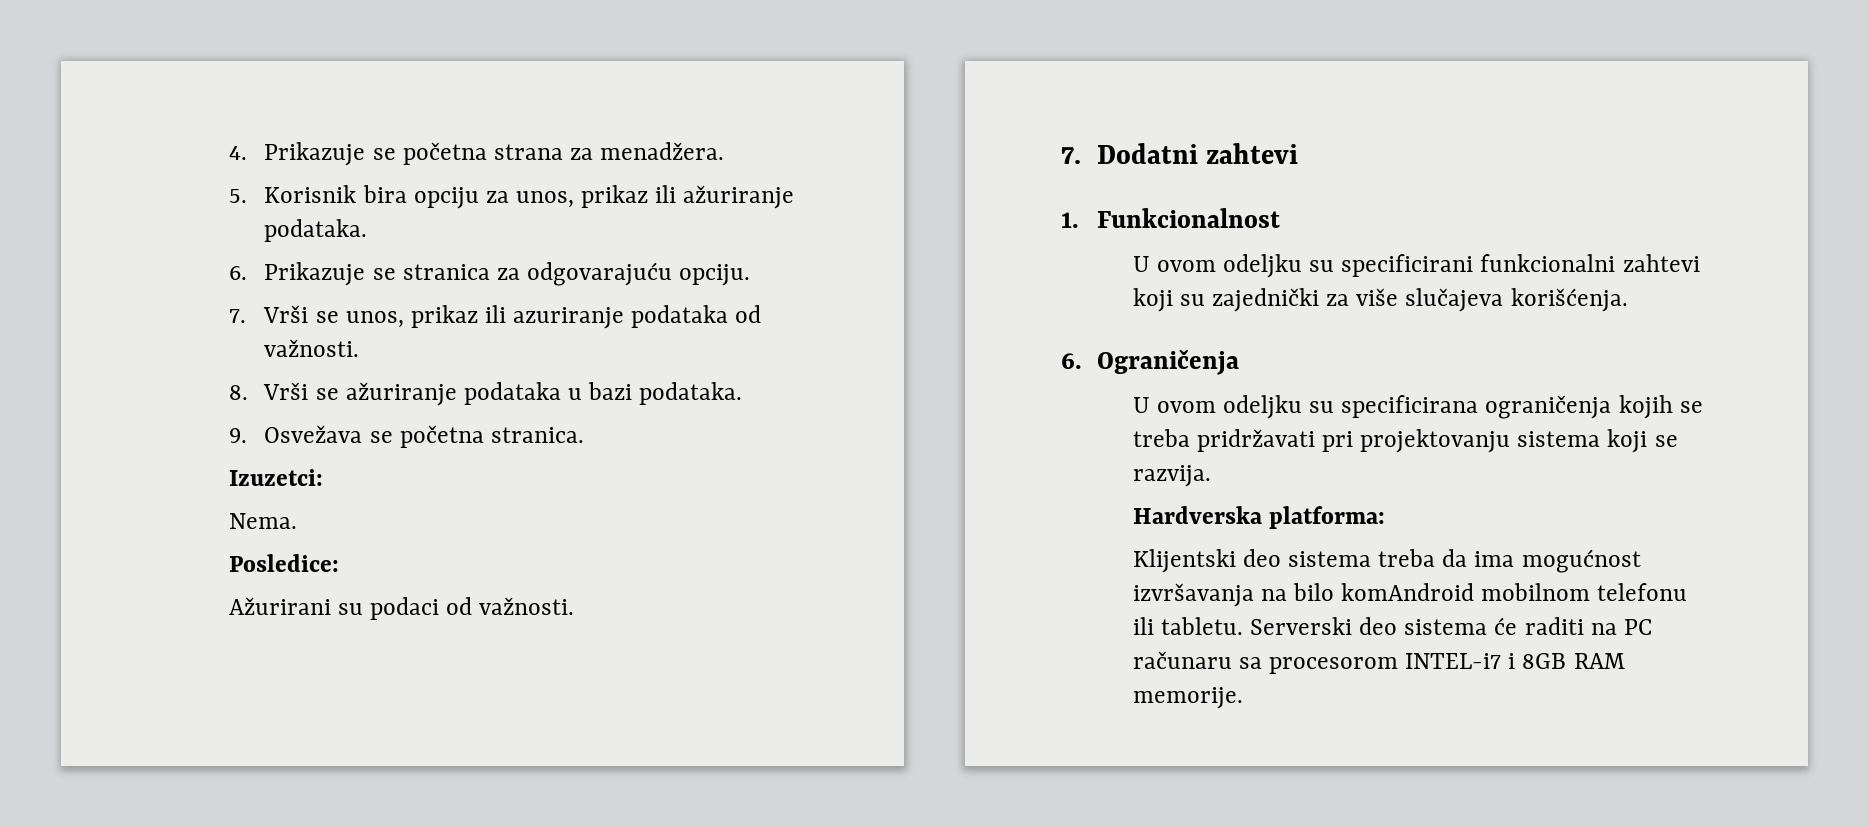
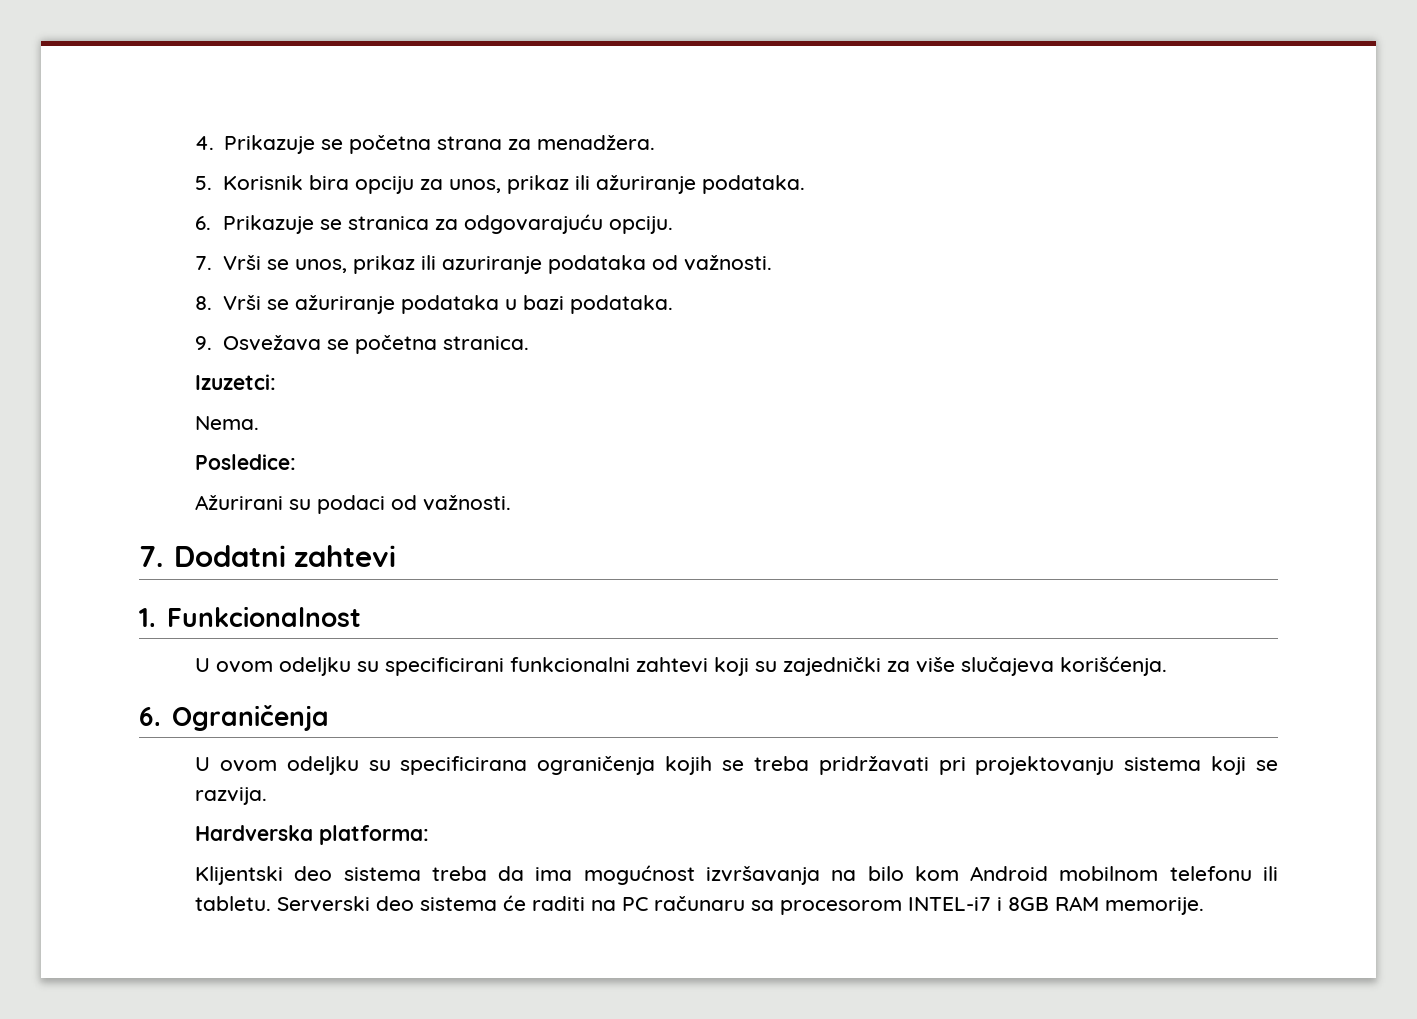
[1341,583,1475,601] komAndroid -> [914,866,1049,881] kom Android

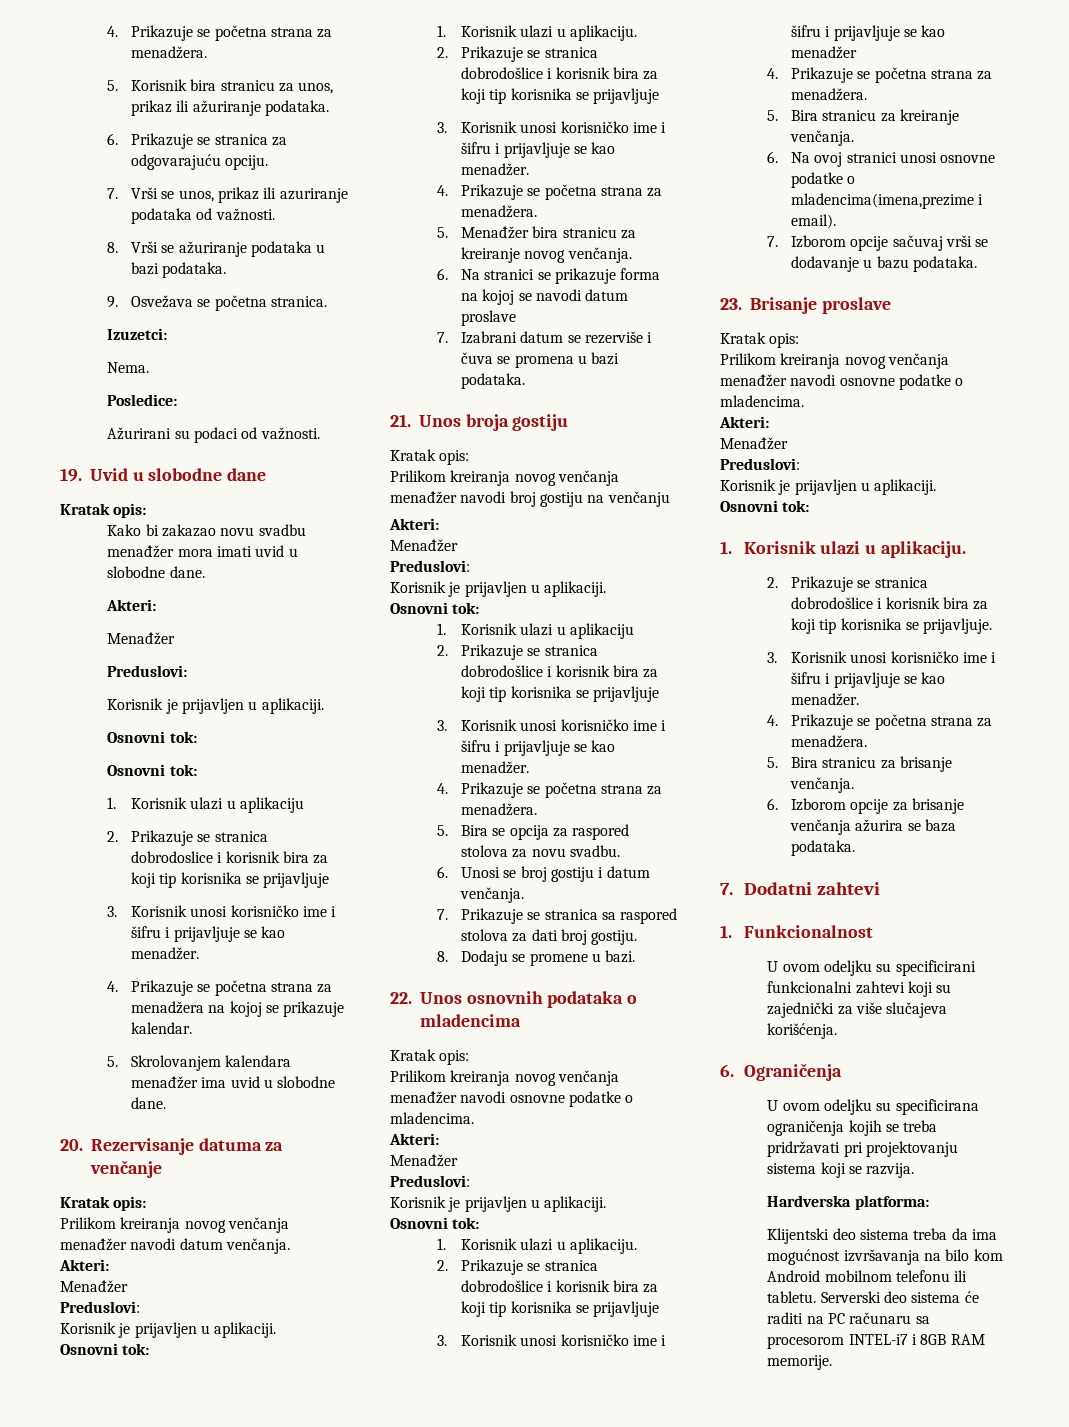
[354,176,414,194] opciju -> [220,80,275,91] stranicu
(511, 503) none -> [60,468,267,482] [60,503,147,518] [107,524,306,537] [107,545,298,558] [107,566,205,578] [106,599,157,611] [107,632,176,645] [107,665,188,677] [107,698,324,714] [107,731,197,743] [107,764,197,776] [107,797,304,813] [107,830,268,846] [130,851,329,864] [130,872,330,888] [107,905,337,917] [130,926,286,942] [130,947,199,960] [107,980,333,996] [130,1001,345,1017] [130,1022,192,1034] [107,1055,292,1071] [130,1076,336,1089] [130,1097,166,1109] [60,1138,284,1155] [90,1160,162,1178] [60,1196,147,1211] [60,1217,289,1233] [60,1238,290,1254] [59,1259,109,1271] [60,1280,128,1293] [60,1301,140,1313] [60,1322,277,1338] [60,1343,150,1355] [437,25,637,41] [437,46,598,62] [460,67,659,80] [460,88,660,104] [437,121,667,133] [460,142,616,158] [460,163,529,176] [437,184,663,200] [460,205,537,218] [437,226,636,239] [460,247,632,263] [437,268,661,284] [460,289,629,305] [460,310,516,326] [437,331,653,344] [460,352,620,368] [460,373,525,389] [390,414,569,431] [390,449,470,465] [390,470,619,486] [390,491,670,507] [389,518,439,530] [390,539,458,552] [390,560,470,572] [390,581,607,597] [390,602,480,614] [437,623,634,639] [437,644,598,660] [460,665,659,678] [460,686,660,702] [437,719,667,731] [460,740,616,756] [460,761,529,774] [437,782,663,798] [460,803,537,816] [437,824,630,840] [460,845,620,858] [437,866,650,882] [459,887,524,903] [437,908,678,924] [460,929,638,945] [437,950,636,966] [390,991,638,1008] [420,1014,521,1027] [390,1049,470,1065] [390,1070,619,1086] [390,1091,634,1107] [390,1112,474,1124] [389,1133,439,1145] [390,1154,458,1167] [390,1175,470,1187] [390,1196,607,1212] [390,1217,480,1229] [437,1238,637,1254] [437,1259,598,1275] [460,1280,659,1293] [460,1301,660,1317] [437,1334,667,1346] [790,25,946,41] [790,46,857,59] [767,67,993,83] [790,88,867,101] [767,109,959,125] [789,130,854,146] [767,151,996,167] [790,172,856,188] [790,193,984,209] [790,214,836,229] [767,235,989,251] [790,256,977,272] [720,297,891,314] [720,332,800,348] [720,353,949,369] [720,374,964,390] [720,395,804,407] [719,416,769,428] [720,437,788,450] [720,458,800,470] [720,479,937,495] [720,500,810,512] [720,541,966,558] [767,576,928,592] [790,597,989,610] [790,618,993,634] [767,651,997,663] [790,672,946,688] [790,693,859,706] [767,714,993,730] [790,735,867,748] [767,756,952,772] [789,777,854,793] [767,798,964,814] [789,819,956,835] [790,840,855,856] // 19. Uvid u slobodne dane // Kratak opis: // Kako bi zakazao novu svadbu menađžer mora imati uvid u slobodne dane. // Akteri: // Menađžer // Preduslovi: // Korisnik je prijavljen u aplikaciji. // Osnovni tok: // Osnovni tok: // 1. Korisnik ulazi u aplikaciju // 2. Prikazuje se stranica dobrodoslice i korisnik bira za koji tip korisnika se prijavljuje // 3. Korisnik unosi korisničko ime i šifru i prijavljuje se kao menadžer. // 4. Prikazuje se početna strana za menadžera na kojoj se prikazuje kalendar. // 5. Skrolovanjem kalendara menađžer ima uvid u slobodne dane. // 20. Rezervisanje datuma za venčanje // Kratak opis: // Prilikom kreiranja novog venčanja menađžer navodi datum venčanja. // Akteri: // Menađžer // Preduslovi: // Korisnik je prijavljen u aplikaciji. // Osnovni tok: // 1. Korisnik ulazi u aplikaciju. // 2. Prikazuje se stranica dobrodošlice i korisnik bira za koji tip korisnika se prijavljuje // 3. Korisnik unosi korisničko ime i šifru i prijavljuje se kao menadžer. // 4. Prikazuje se početna strana za menadžera. // 5. Menađžer bira stranicu za kreiranje novog venčanja. // 6. Na stranici se prikazuje forma na kojoj se navodi datum proslave // 7. Izabrani datum se rezerviše i čuva se promena u bazi podataka. // 21. Unos broja gostiju // Kratak opis: // Prilikom kreiranja novog venčanja menađžer navodi broj gostiju na venčanju // Akteri: // Menađžer // Preduslovi: // Korisnik je prijavljen u aplikaciji. // Osnovni tok: // 1. Korisnik ulazi u aplikaciju // 2. Prikazuje se stranica dobrodošlice i korisnik bira za koji tip korisnika se prijavljuje // 3. Korisnik unosi korisničko ime i šifru i prijavljuje se kao menadžer. // 4. Prikazuje se početna strana za menadžera. // 5. Bira se opcija za raspored stolova za novu svadbu. // 6. Unosi se broj gostiju i datum venčanja. // 7. Prikazuje se stranica sa raspored stolova za dati broj gostiju. // 8. Dodaju se promene u bazi. // 22. Unos osnovnih podataka o mladencima // Kratak opis: // Prilikom kreiranja novog venčanja menađžer navodi osnovne podatke o mladencima. // Akteri: // Menađžer // Preduslovi: // Korisnik je prijavljen u aplikaciji. // Osnovni tok: // 1. Korisnik ulazi u aplikaciju. // 2. Prikazuje se stranica dobrodošlice i korisnik bira za koji tip korisnika se prijavljuje // 3. Korisnik unosi korisničko ime i šifru i prijavljuje se kao menadžer // 4. Prikazuje se početna strana za menadžera. // 5. Bira stranicu za kreiranje venčanja. // 6. Na ovoj stranici unosi osnovne podatke o mladencima(imena,prezime i email). // 7. Izborom opcije sačuvaj vrši se dodavanje u bazu podataka. // 23. Brisanje proslave // Kratak opis: // Prilikom kreiranja novog venčanja menađžer navodi osnovne podatke o mladencima. // Akteri: // Menađžer // Preduslovi: // Korisnik je prijavljen u aplikaciji. // Osnovni tok: // 1. Korisnik ulazi u aplikaciju. // 2. Prikazuje se stranica dobrodošlice i korisnik bira za koji tip korisnika se prijavljuje. // 3. Korisnik unosi korisničko ime i šifru i prijavljuje se kao menadžer. // 4. Prikazuje se početna strana za menadžera. // 5. Bira stranicu za brisanje venčanja. // 6. Izborom opcije za brisanje venčanja ažurira se baza podataka.

